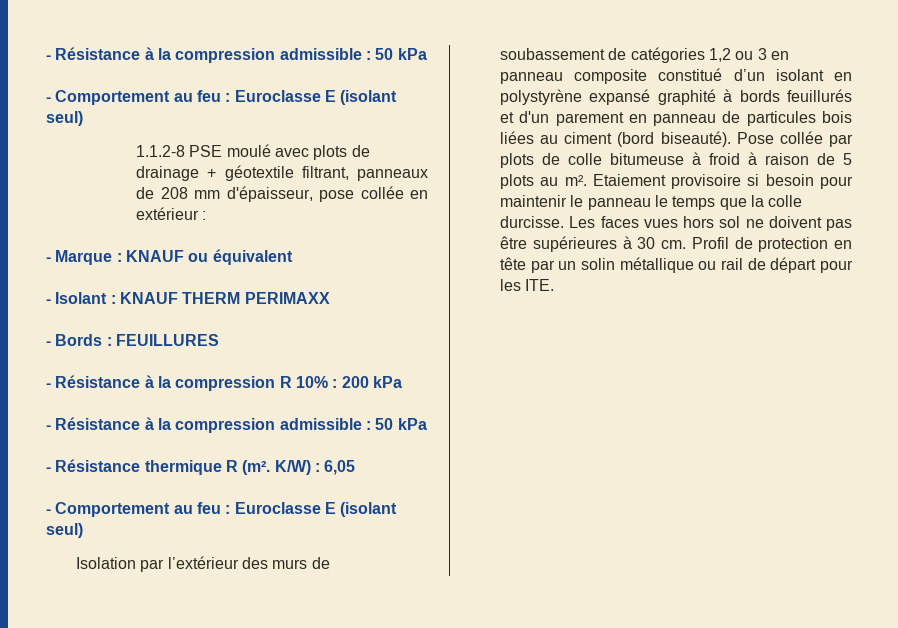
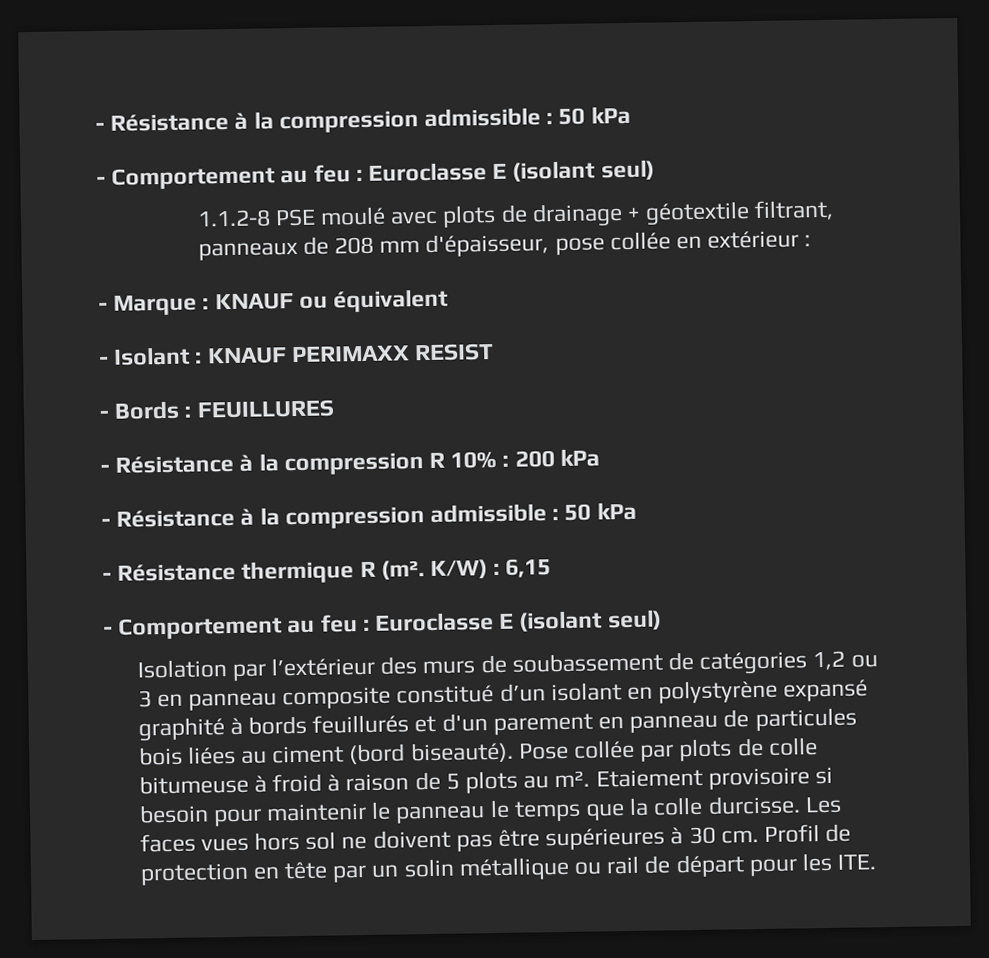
[182,292,241,304] THERM -> (287, 356) none
(330, 298) none -> [414,342,495,362] RESIST
[324,460,356,475] 6,05 -> [505,558,552,578] 6,15

